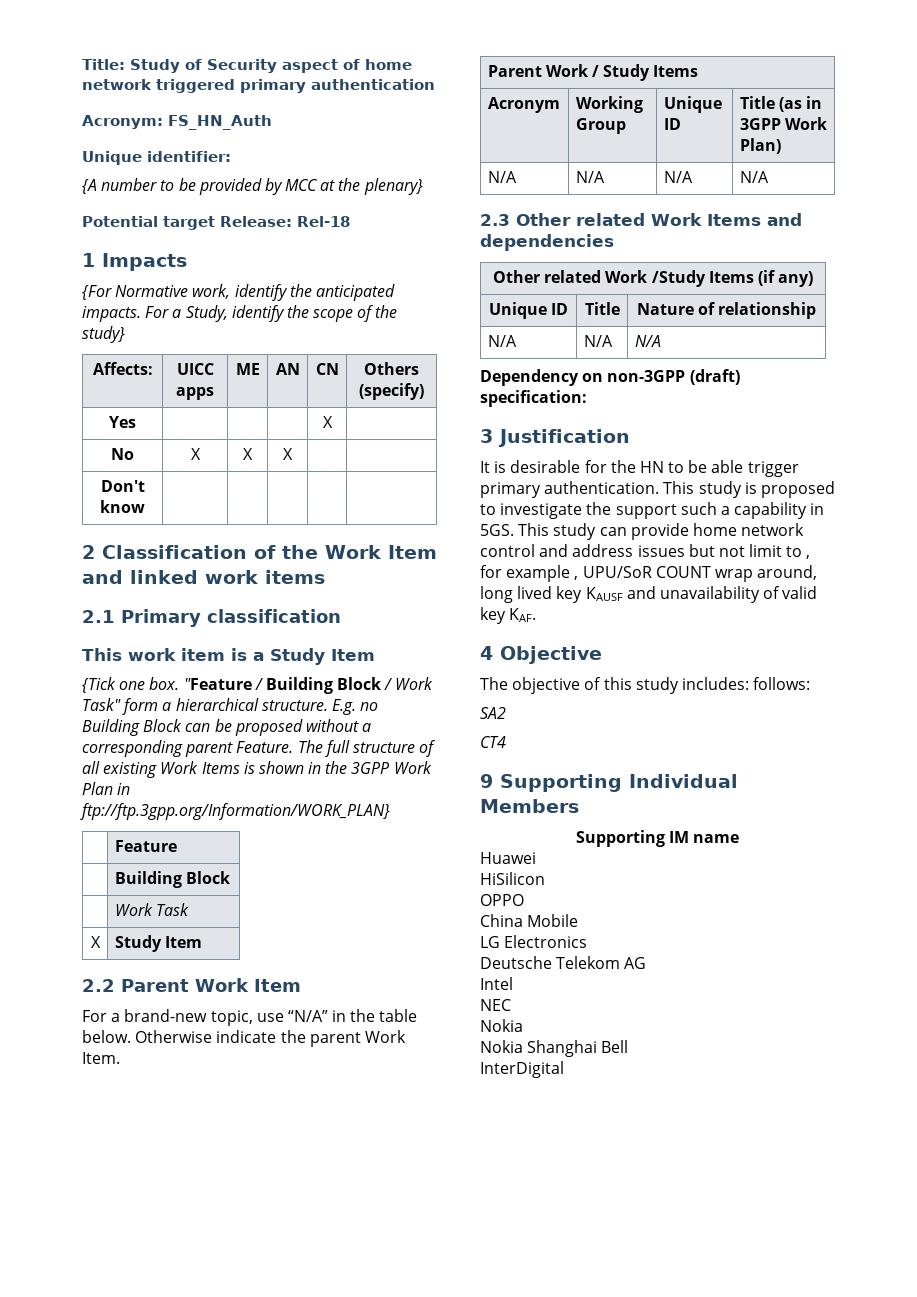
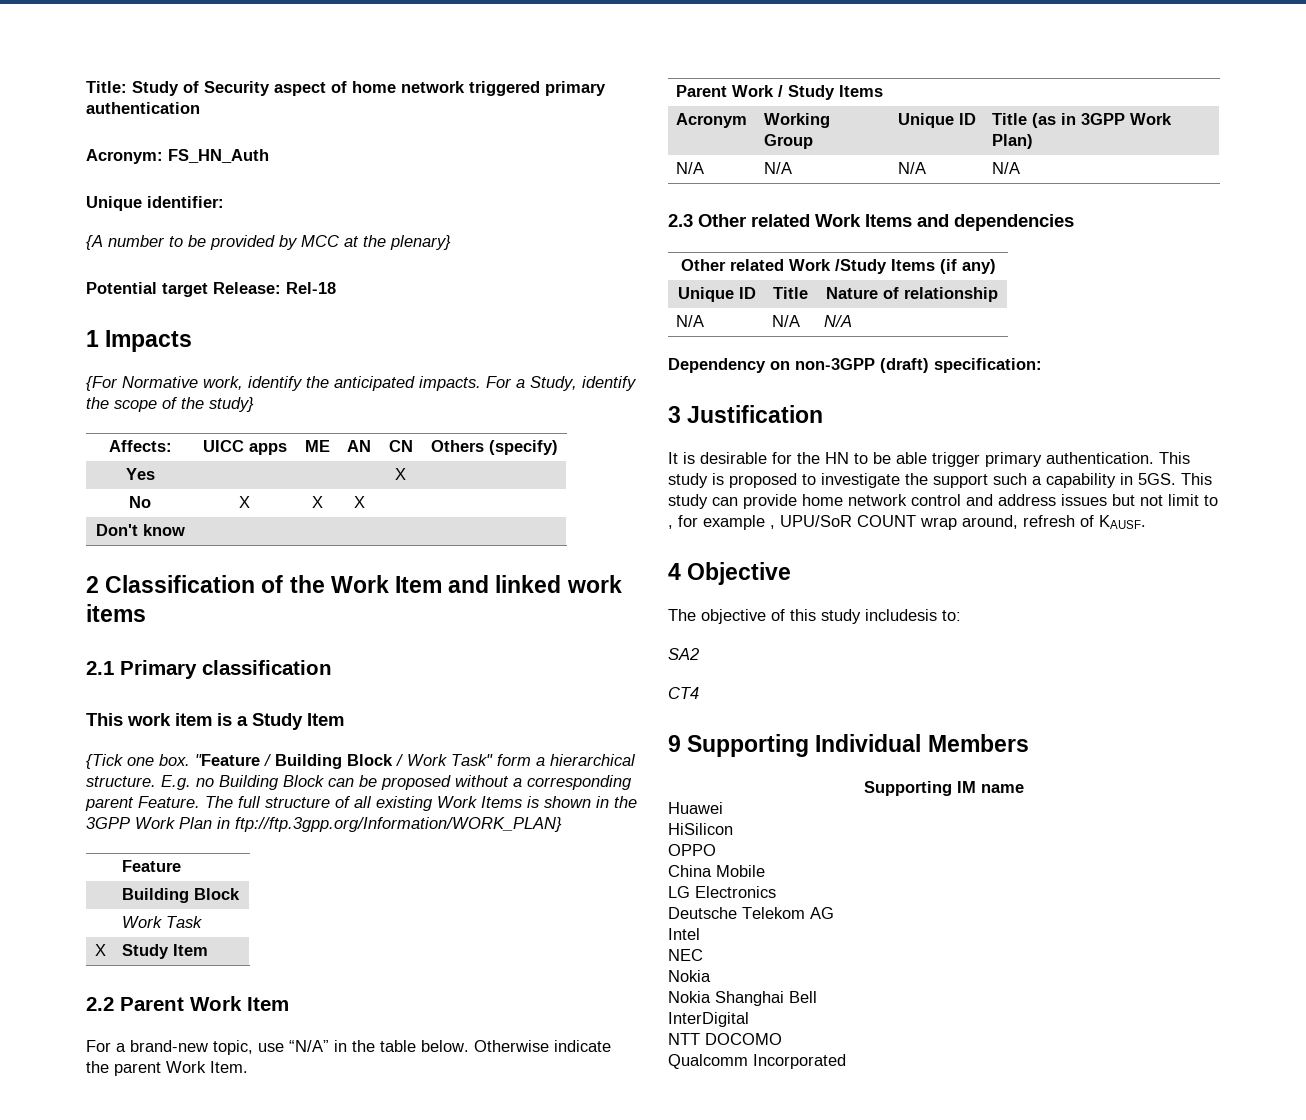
[480,586,818,603] [480,607,537,624] long lived key KAUSF and unavailability of valid key KAF. -> [1023,515,1146,529] refresh of KAUSF.
[681,677,811,690] includes: follows: -> [865,609,961,621] includesis to:
(564, 1069) none -> [668,1033,782,1045] [668,1054,846,1069] // NTT DOCOMO // Qualcomm Incorporated

